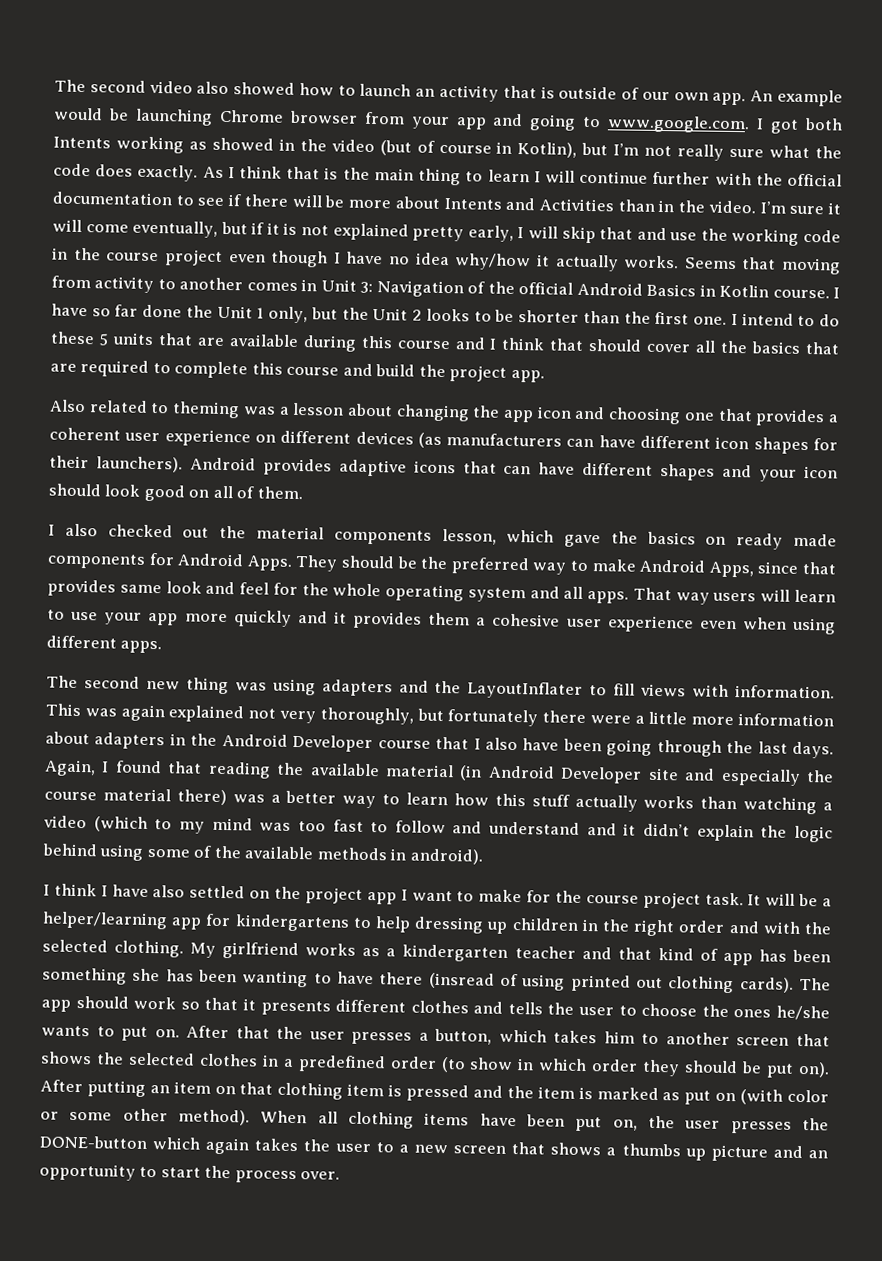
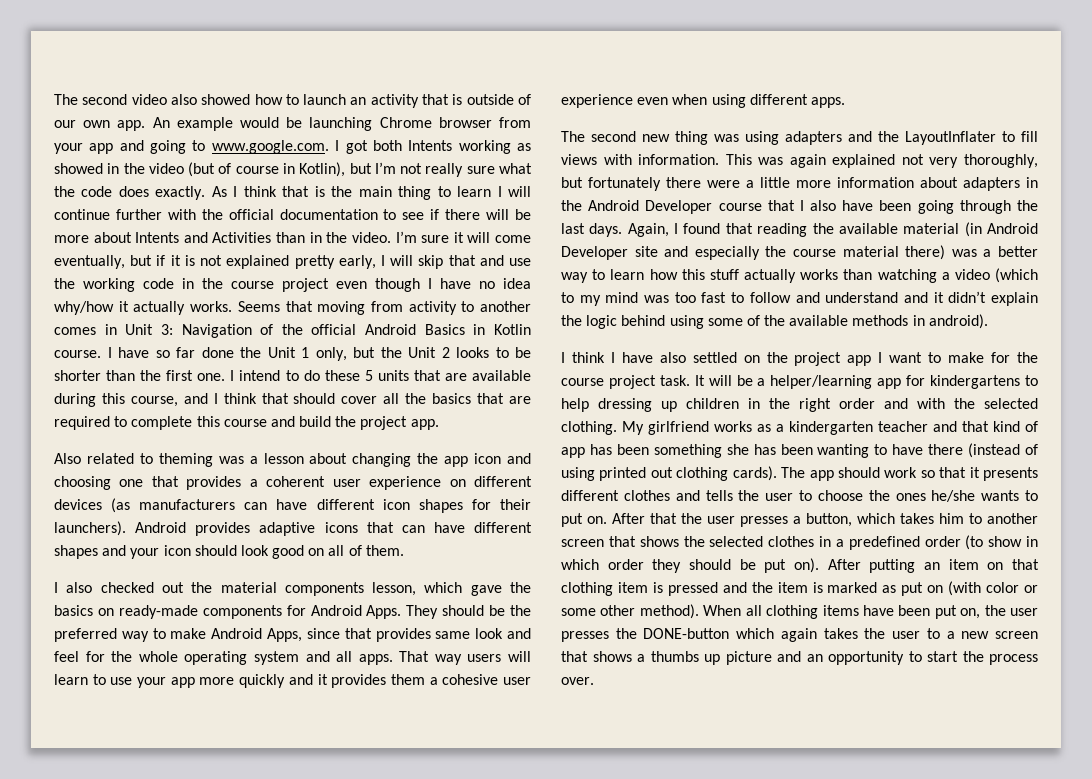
[396,340,450,350] course -> [130,396,178,407] course,
[736,533,838,550] ready made -> [118,605,198,619] ready-made
[428,972,495,989] (insread -> [968,443,1021,458] (instead

